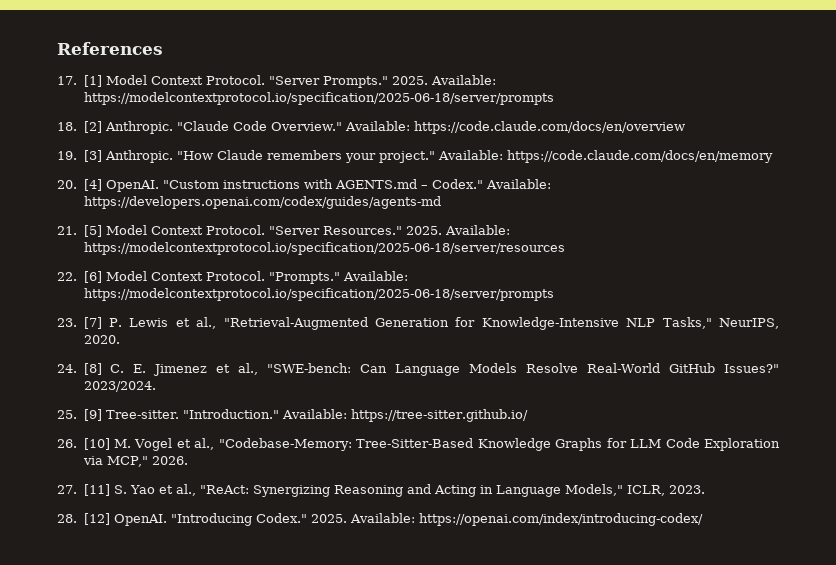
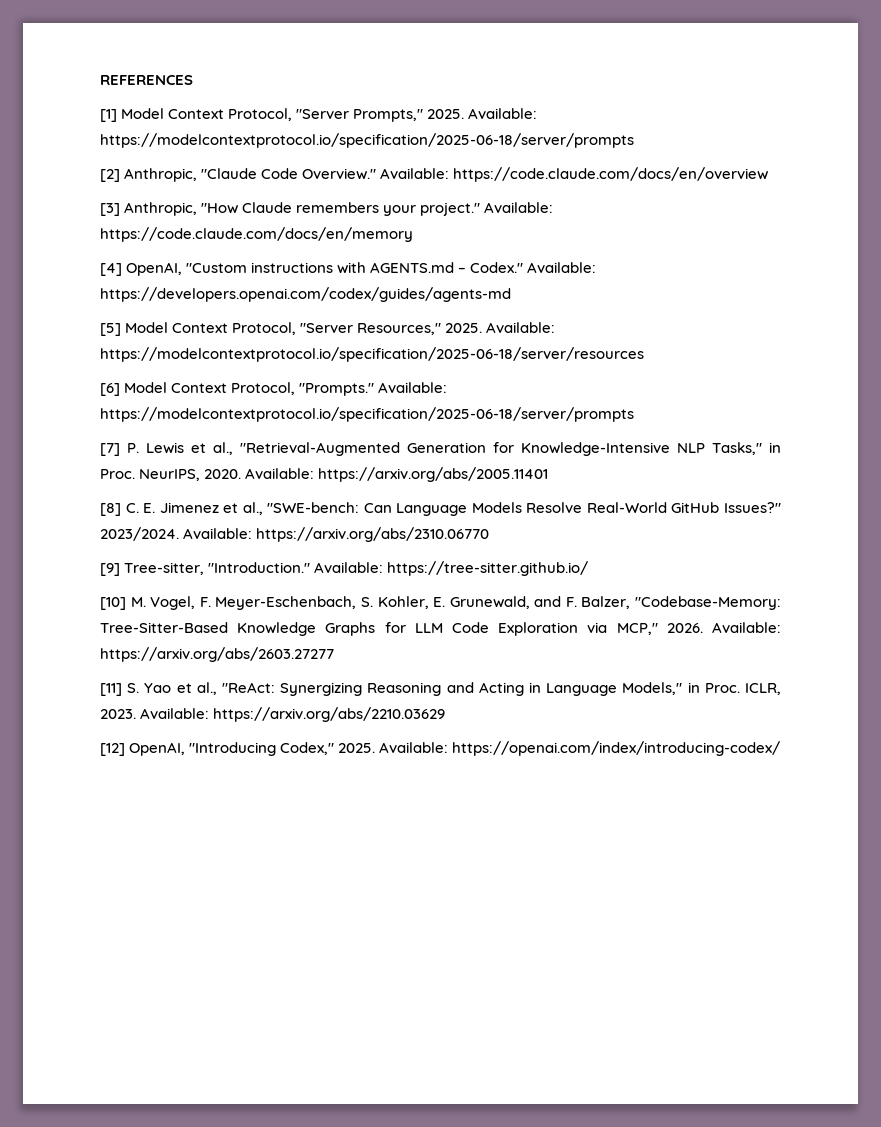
[57,42,163,55] [57,76,77,85] References // 17. -> [100,75,193,85] REFERENCES //
[205,75,388,88] Protocol. "Server Prompts." -> [228,108,424,122] Protocol, "Server Prompts,"
[57,121,173,134] 18. [2] Anthropic. -> [100,168,198,182] [2] Anthropic,
[57,150,173,163] 19. [3] Anthropic. -> [100,202,198,216] [3] Anthropic,
[57,179,159,192] 20. [4] OpenAI. -> [100,262,183,276] [4] OpenAI,
[57,226,77,235] 21. -> (511, 294) none
[205,225,402,235] Protocol. "Server Resources." -> [232,322,442,335] Protocol, "Server Resources,"
[57,272,77,281] 22. -> (644, 354) none
[205,271,265,281] Protocol. -> [231,382,296,395] Protocol,
[57,318,77,327] 23. -> (634, 414) none
(712, 323) none -> [769,442,781,453] [100,469,135,479] in Proc.
[57,364,77,373] // 24. -> [245,467,549,482] Available: https://arxiv.org/abs/2005.11401 //
[57,409,180,421] // 25. [9] Tree-sitter. -> [183,527,490,542] [100,562,205,576] Available: https://arxiv.org/abs/2310.06770 // [9] Tree-sitter,
[57,439,77,448] 26. -> (589, 568) none
[134,438,215,451] Vogel et al., -> [150,596,631,610] Vogel, F. Meyer-Eschenbach, S. Kohler, E. Grunewald, and F. Balzer,
[57,485,77,494] // 27. -> [712,622,781,633] [100,647,334,662] Available: https://arxiv.org/abs/2603.27277 //
(624, 490) none -> [687,682,740,693] in Proc.
[57,513,307,526] // 28. [12] OpenAI. "Introducing Codex." -> [140,707,446,722] [100,742,335,756] Available: https://arxiv.org/abs/2210.03629 // [12] OpenAI, "Introducing Codex,"

